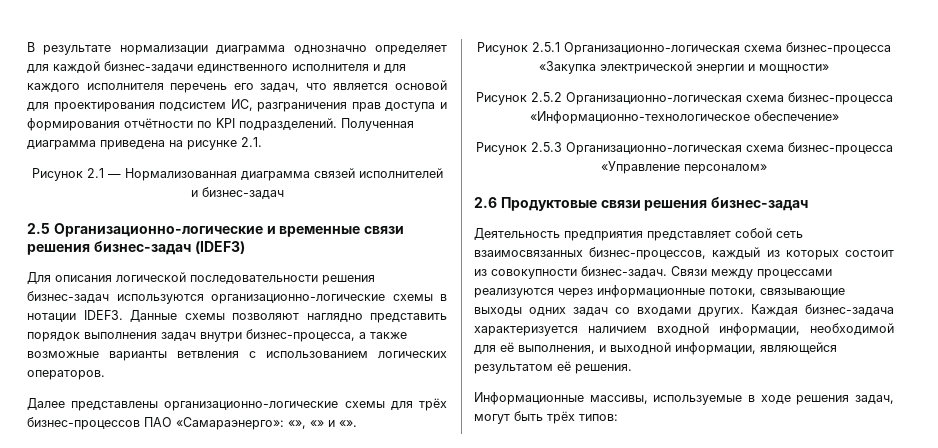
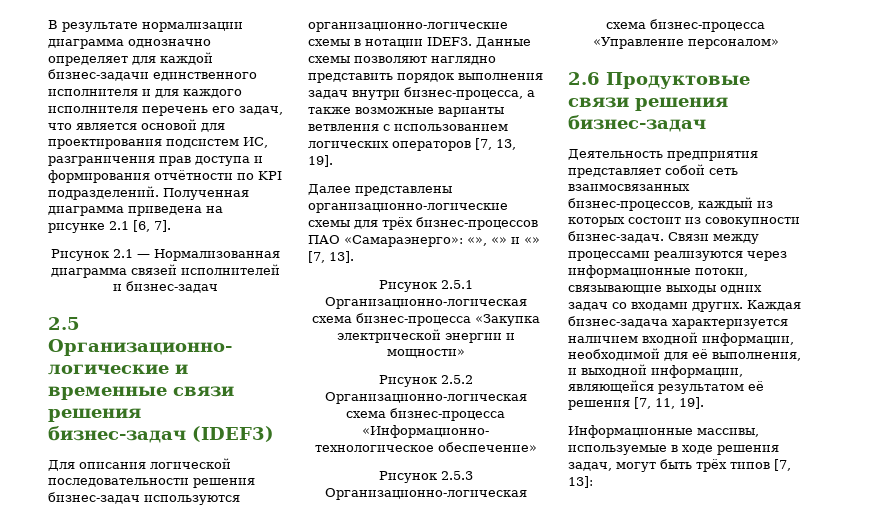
[241,137,262,147] 2.1. -> [109,220,171,232] 2.1 [6, 7].
[27,370,105,380] операторов. -> [392,138,516,151] [308,155,333,167] операторов [7, 13, 19].
[339,420,357,427] «». -> [524,237,540,244] [308,251,354,263] «» [7, 13].
[575,364,632,374] решения. -> [568,397,704,410] решения [7, 11, 19].
[579,414,618,421] типов: -> [730,459,791,471] [568,476,593,488] типов [7, 13]:

